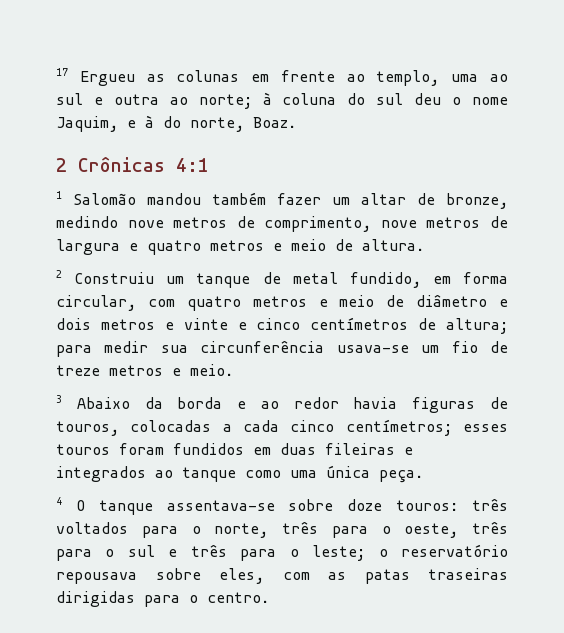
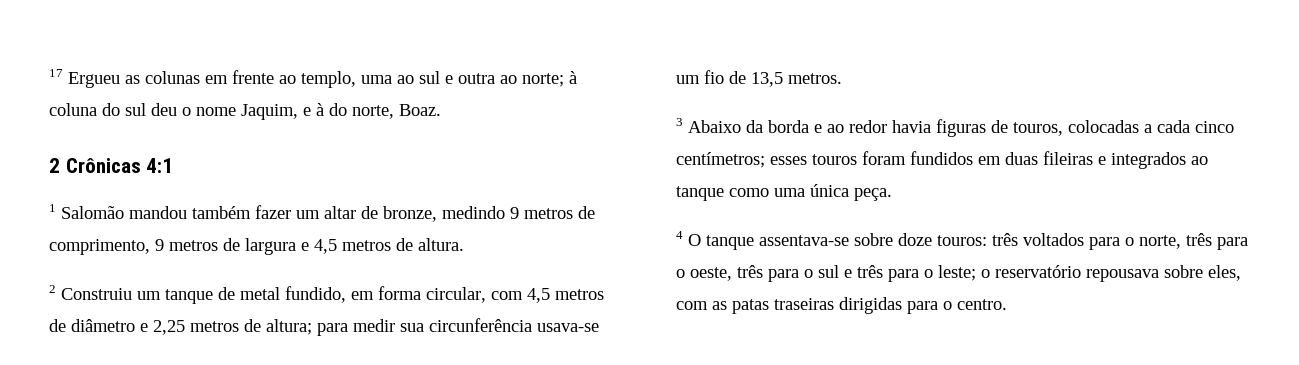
[127,220,164,228] nove -> [510,207,519,219] 9
[380,220,417,228] nove -> [155,239,164,251] 9
[147,239,326,255] quatro metros e meio -> [314,239,391,254] 4,5 metros
[186,295,508,311] [56,317,409,330] quatro metros e meio de diâmetro e dois metros e vinte e cinco centímetros -> [527,288,604,303] [49,319,239,335] 4,5 metros de diâmetro e 2,25 metros
[56,364,233,376] treze metros e meio. -> [751,72,842,87] 13,5 metros.

